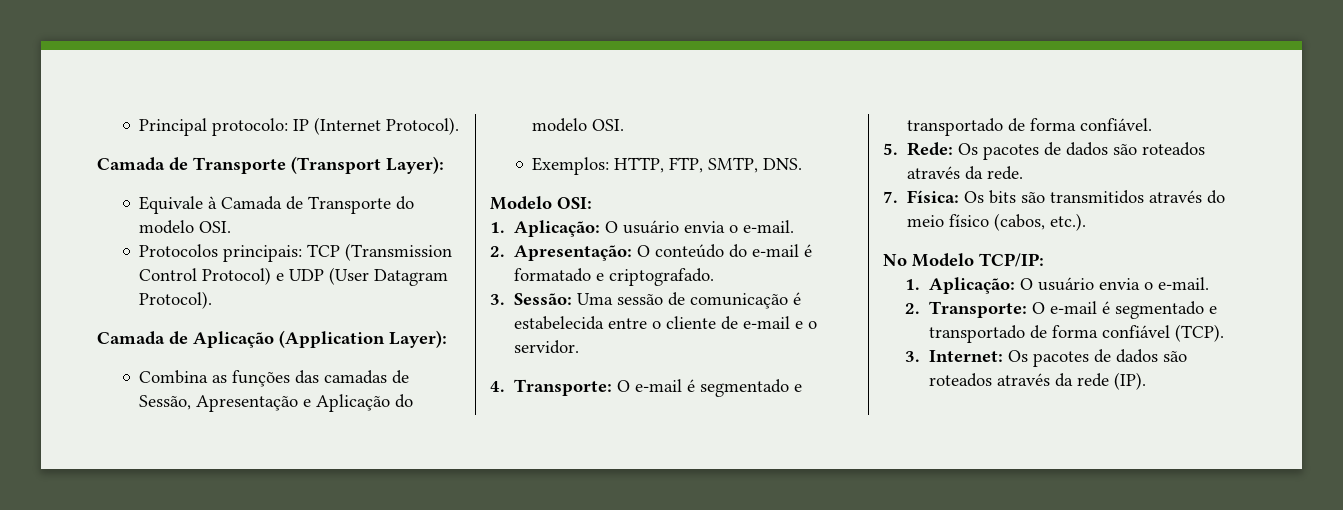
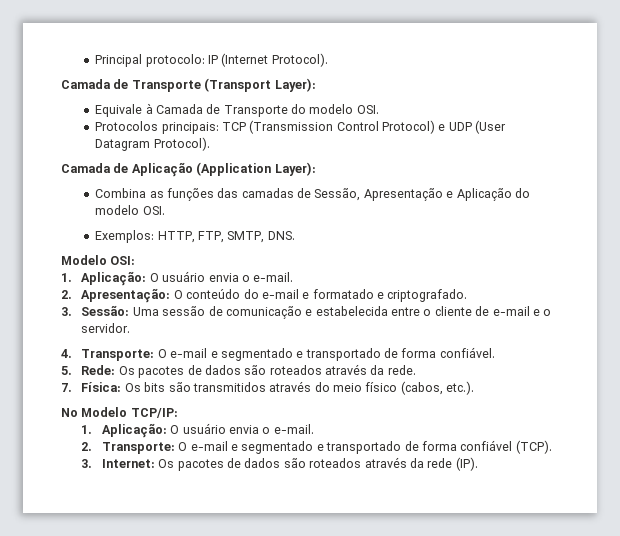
[804,244,813,257] é -> [302,292,310,299] e
[793,292,802,305] é -> [305,309,313,316] e
[687,379,696,392] é -> [210,351,218,358] e
[1102,301,1111,314] é -> [231,444,239,451] e

